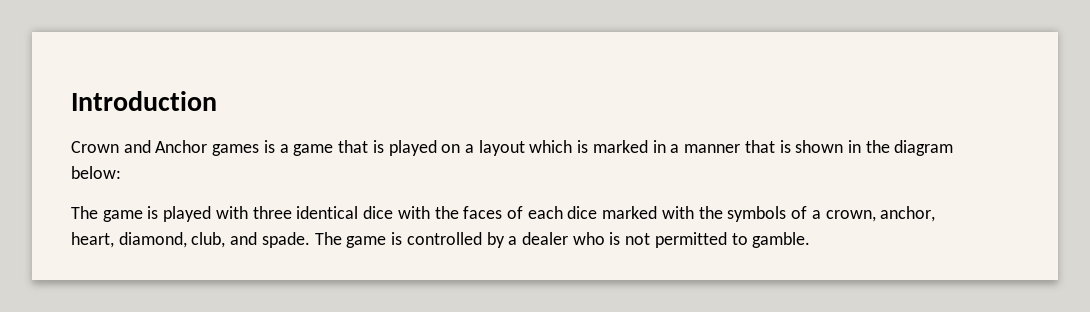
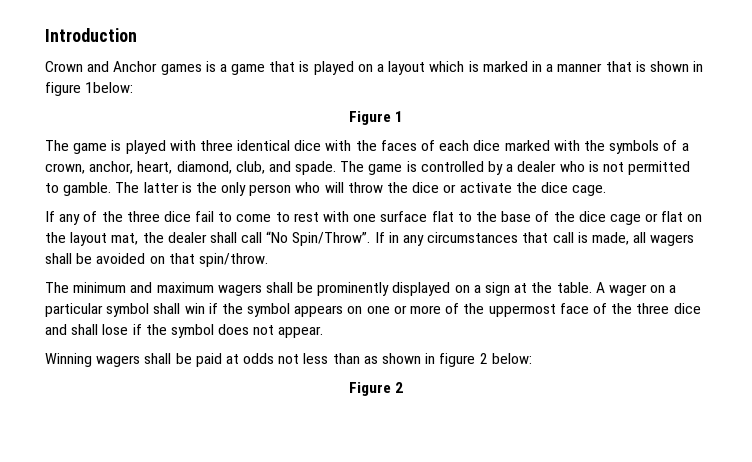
[865,140,954,156] [71,166,121,179] the diagram below: -> [45,82,134,96] [348,111,404,125] figure 1below: // Figure 1
(811, 240) none -> [115,182,607,196] [45,211,703,225] [45,231,695,246] [45,253,268,267] [45,282,677,296] [45,303,701,317] [45,324,324,338] [45,353,532,367] [348,382,404,396] The latter is the only person who will throw the dice or activate the dice cage. // If any of the three dice fail to come to rest with one surface flat to the base of the dice cage or flat on the layout mat, the dealer shall call “No Spin/Throw”. If in any circumstances that call is made, all wagers shall be avoided on that spin/throw. // The minimum and maximum wagers shall be prominently displayed on a sign at the table. A wager on a particular symbol shall win if the symbol appears on one or more of the uppermost face of the three dice and shall lose if the symbol does not appear. // Winning wagers shall be paid at odds not less than as shown in figure 2 below: // Figure 2

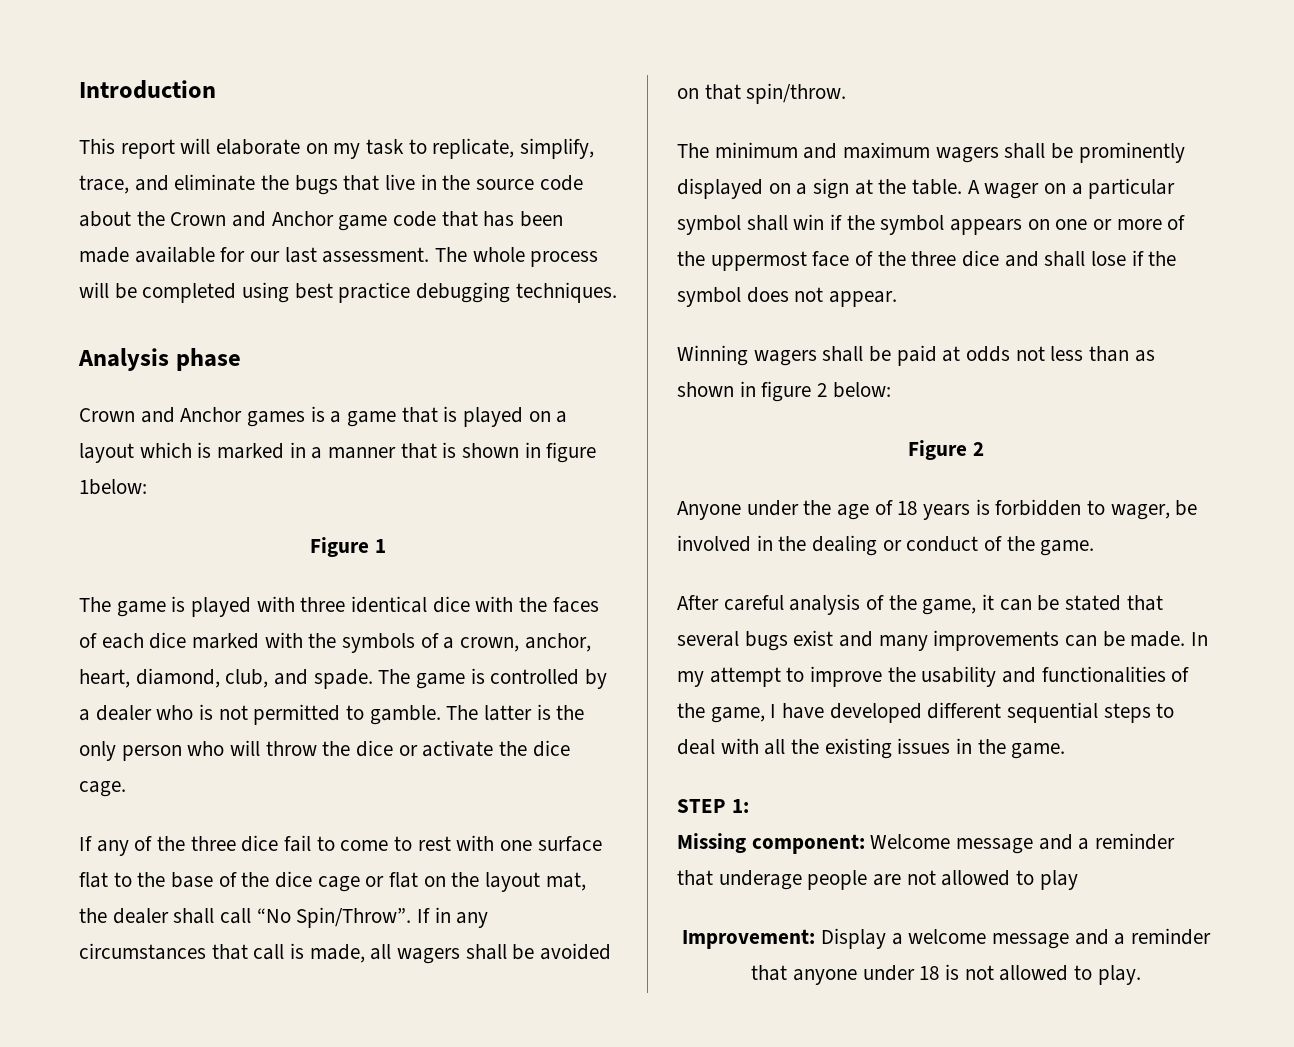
(137, 35) none -> [79,138,595,159] [79,174,583,195] [79,211,564,231] [79,246,599,267] [79,282,617,303] [78,348,241,371] // This report will elaborate on my task to replicate, simplify, trace, and eliminate the bugs that live in the source code about the Crown and Anchor game code that has been made available for our last assessment. The whole process will be completed using best practice debugging techniques. // Analysis phase
(404, 387) none -> [677,499,1198,520] [677,535,1095,556] [677,594,1163,615] [677,630,1209,651] [677,666,1190,687] [677,702,1175,723] [677,738,1066,759] [677,799,749,813] [677,833,1176,854] [677,870,1078,890] [682,928,1211,949] [751,964,1141,985] // Anyone under the age of 18 years is forbidden to wager, be involved in the dealing or conduct of the game. // After careful analysis of the game, it can be stated that several bugs exist and many improvements can be made. In my attempt to improve the usability and functionalities of the game, I have developed different sequential steps to deal with all the existing issues in the game. // STEP 1: // Missing component: Welcome message and a reminder that underage people are not allowed to play // Improvement: Display a welcome message and a reminder that anyone under 18 is not allowed to play.

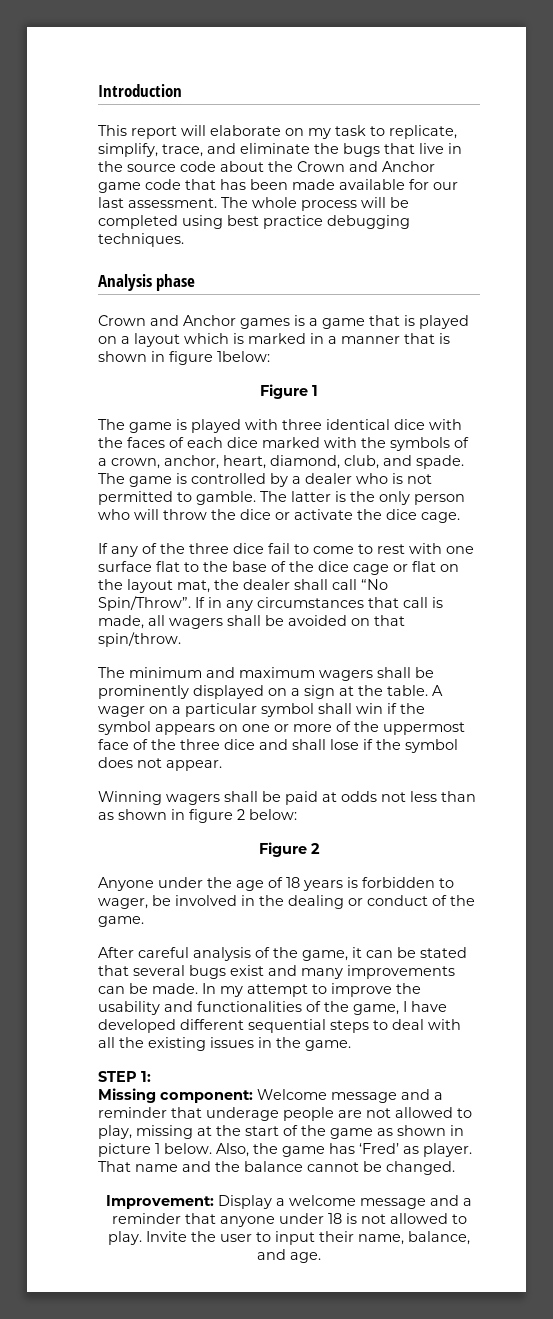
[1039,870,1078,890] play -> [98,1125,464,1139] [98,1143,472,1157] [98,1161,455,1175] play, missing at the start of the game as shown in picture 1 below. Also, the game has ‘Fred’ as player. That name and the balance cannot be changed.
(1141, 975) none -> [146,1231,470,1245] [257,1249,321,1263] Invite the user to input their name, balance, and age.

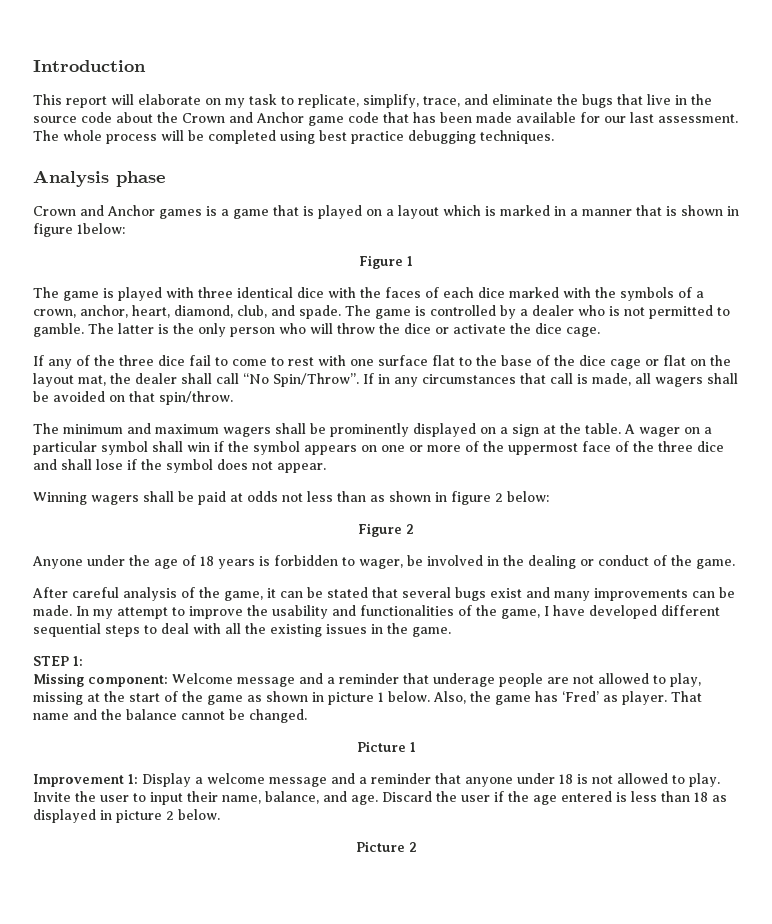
[106,1195,214,1209] Improvement: -> [356,741,416,752] [33,774,138,787] Picture 1 // Improvement 1:
(321, 1257) none -> [382,791,727,805] [33,809,220,823] [355,841,417,852] Discard the user if the age entered is less than 18 as displayed in picture 2 below. // Picture 2

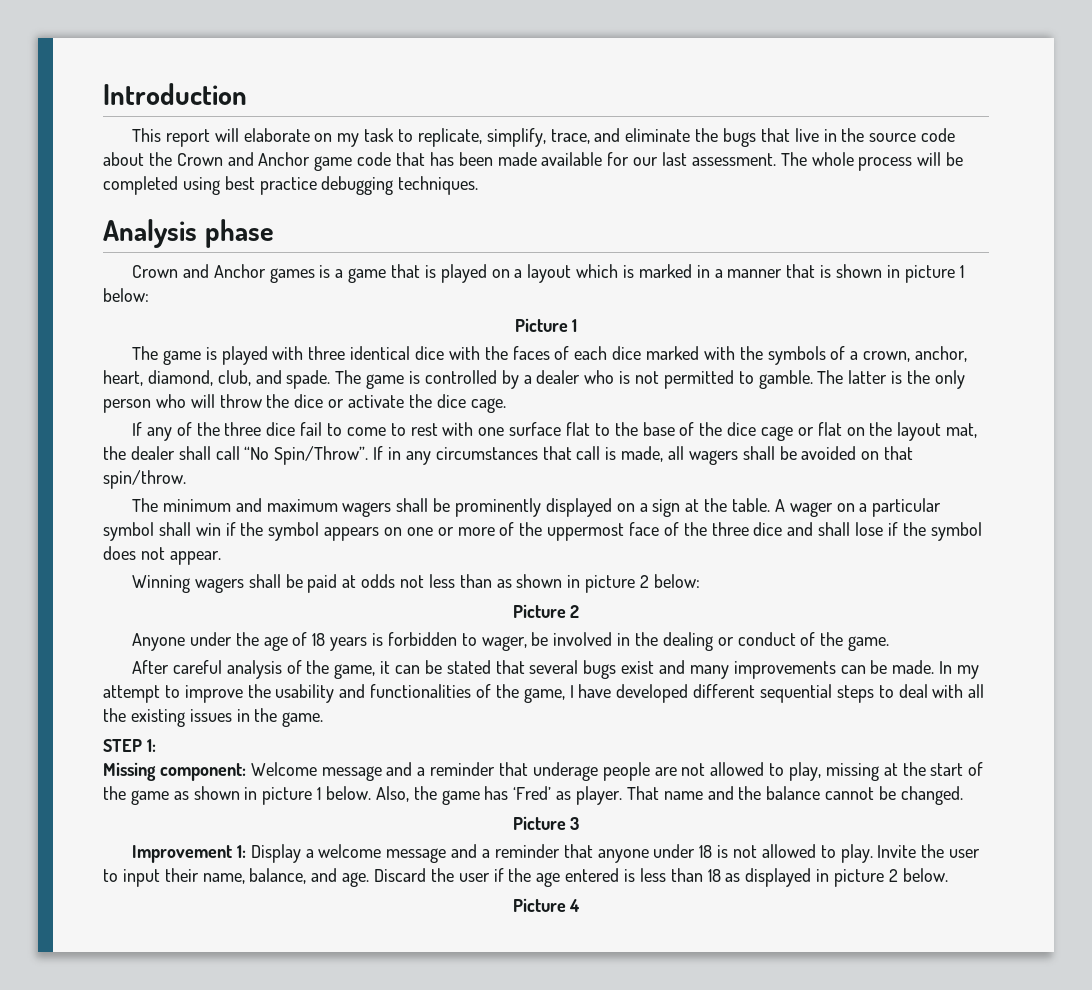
[33,223,125,237] [359,255,403,269] figure 1below: // Figure -> [904,265,964,283] [103,288,149,302] [514,318,568,332] picture 1 below: // Picture
[451,491,491,505] figure -> [585,575,636,593] picture
[358,523,402,537] Figure -> [512,604,566,618] Picture
[409,742,416,752] 1 -> [570,817,580,830] 3
[408,842,417,852] 2 -> [569,899,581,912] 4

